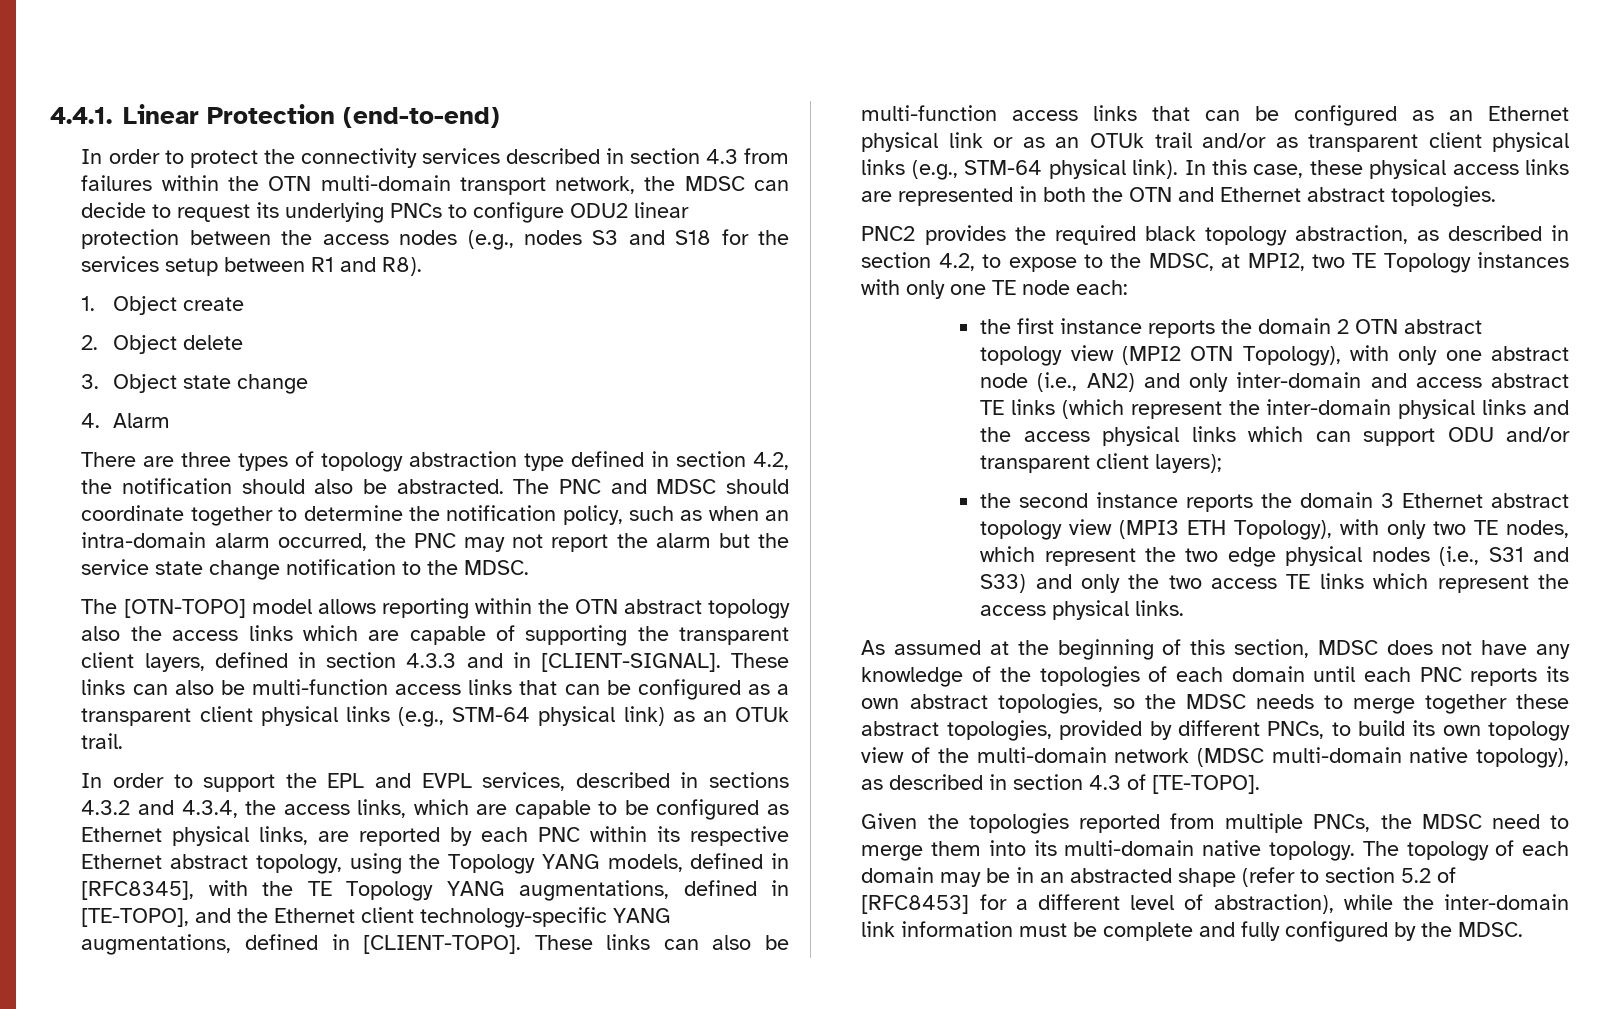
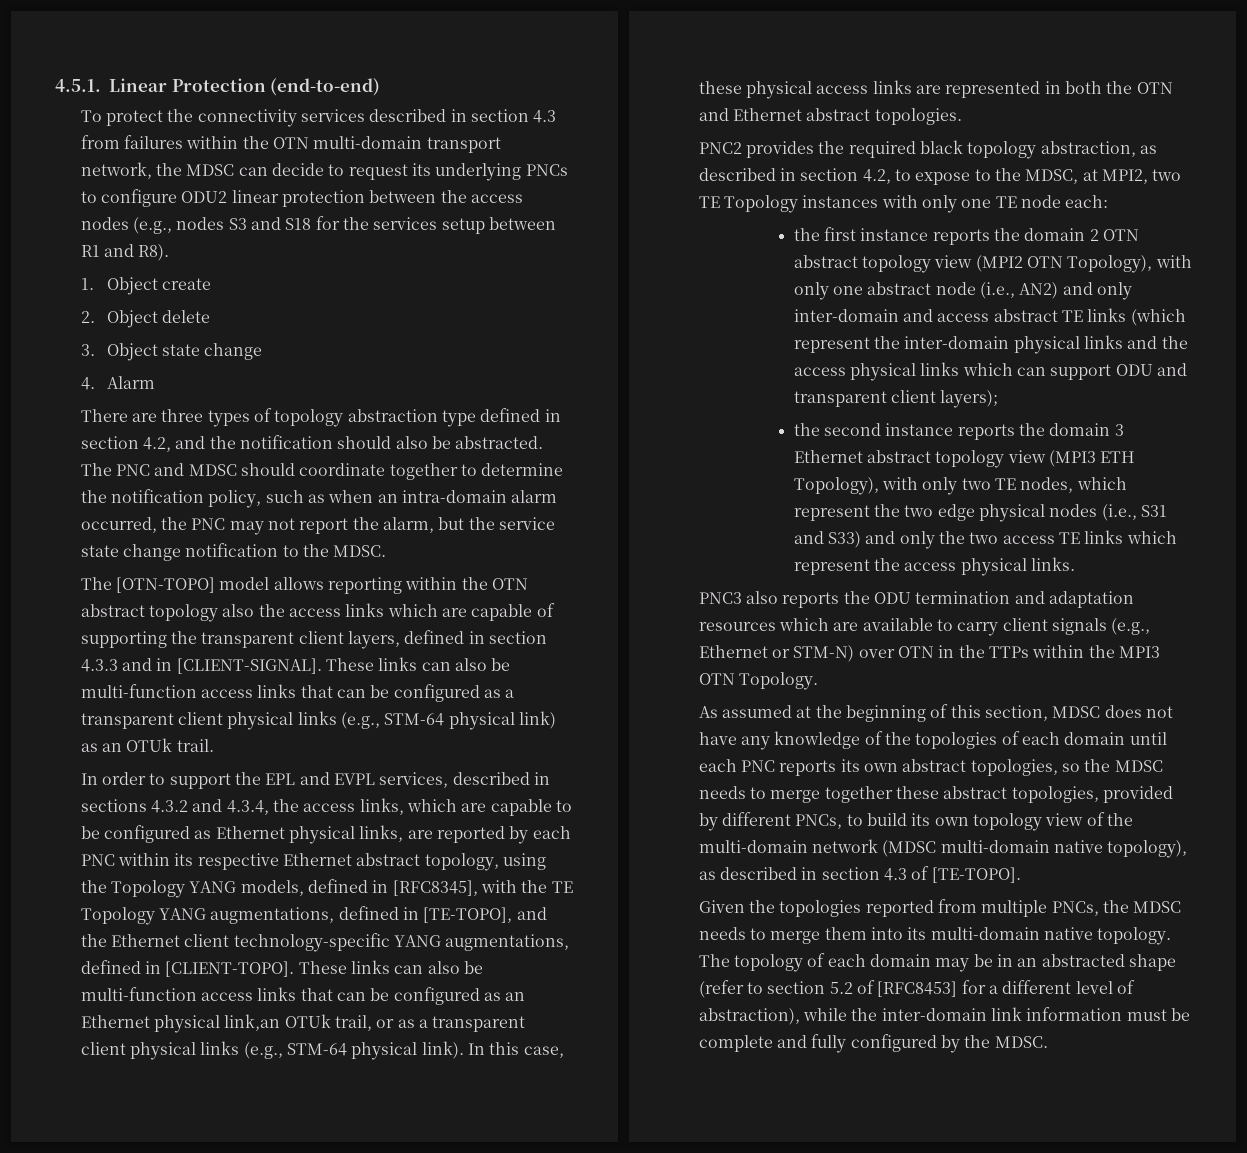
[50,107,112,124] 4.4.1. -> [55,79,101,92] 4.5.1.
[81,149,184,164] In order to -> [80,110,102,122] To
(790, 461) none -> [175,436,206,449] and
[655,533,711,548] alarm -> [383,517,435,533] alarm,
[948,132,1298,148] link or as an OTUk trail and/or as -> [224,1014,429,1031] link,an OTUk trail, or as a
[1506,427,1571,442] and/or -> [1157,363,1188,376] and
(1185, 608) none -> [698,591,1135,608] [698,618,1151,636] [698,645,1160,662] [698,672,819,690] // PNC3 also reports the ODU termination and adaptation resources which are available to carry client signals (e.g., Ethernet or STM-N) over OTN in the TTPs within the MPI3 OTN Topology.
[1491,814,1540,829] need -> [698,927,746,940] needs

